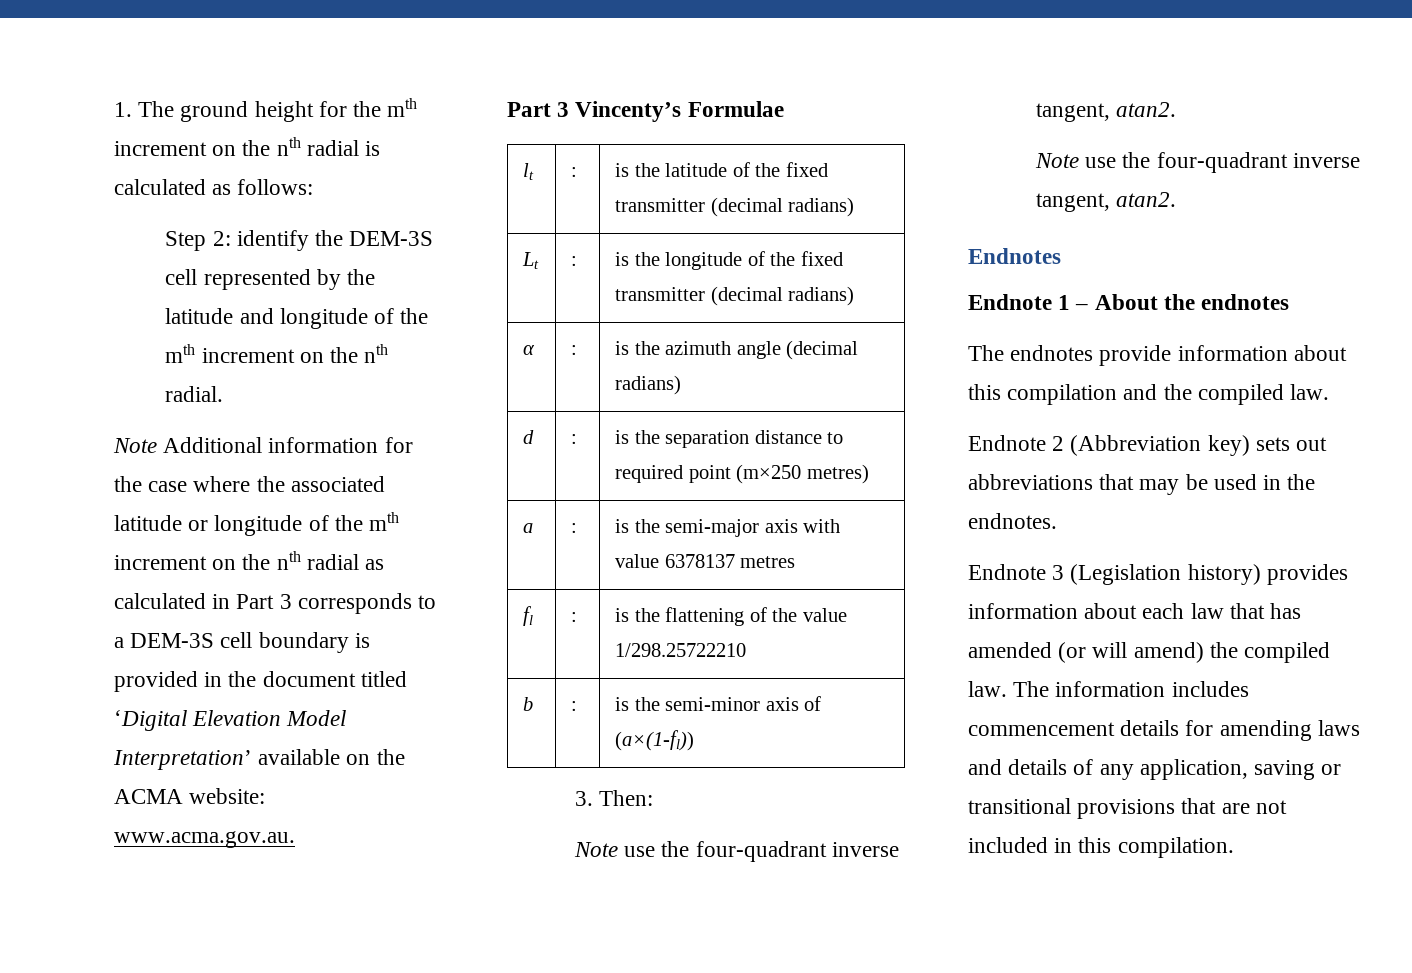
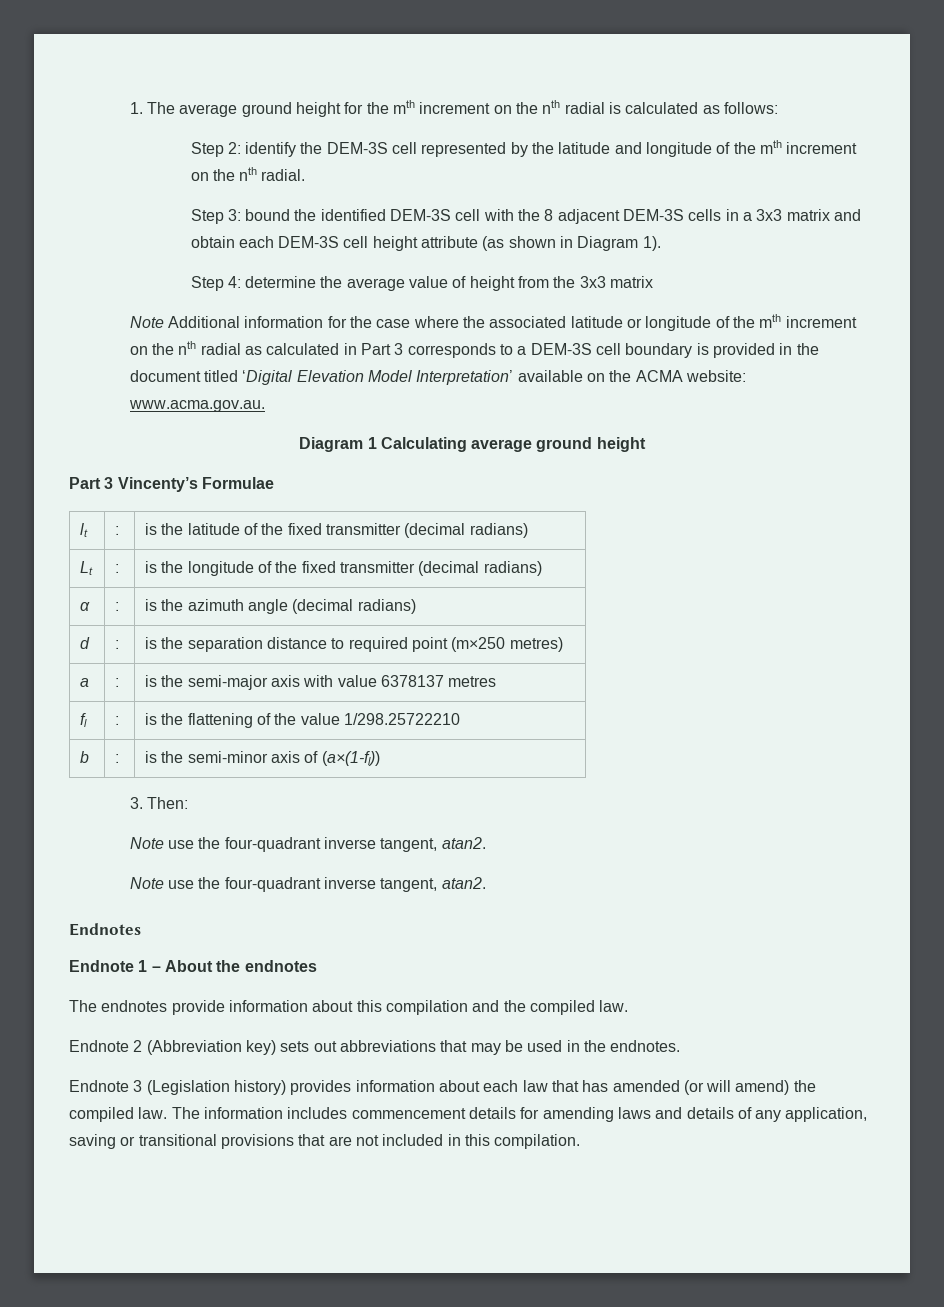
(175, 109) none -> [179,104,238,117] average
(224, 394) none -> [190,209,861,224] [190,236,661,251] [190,276,654,291] // Step 3: bound the identified DEM-3S cell with the 8 adjacent DEM-3S cells in a 3x3 matrix and obtain each DEM-3S cell height attribute (as shown in Diagram 1). // Step 4: determine the average value of height from the 3x3 matrix
(295, 839) none -> [299,437,646,452] // Diagram 1 Calculating average ground height

